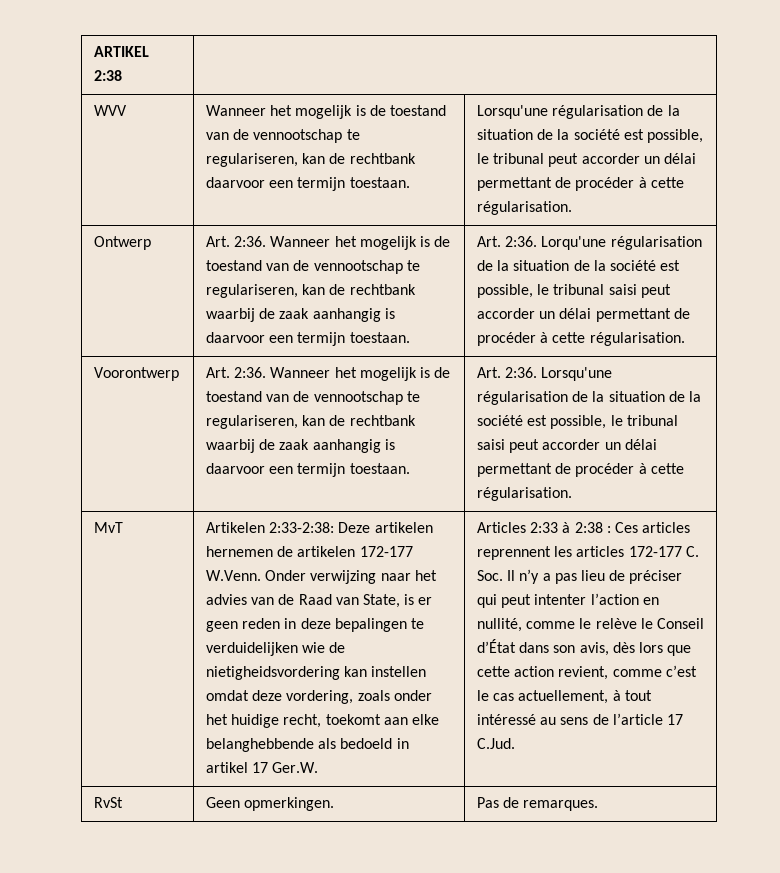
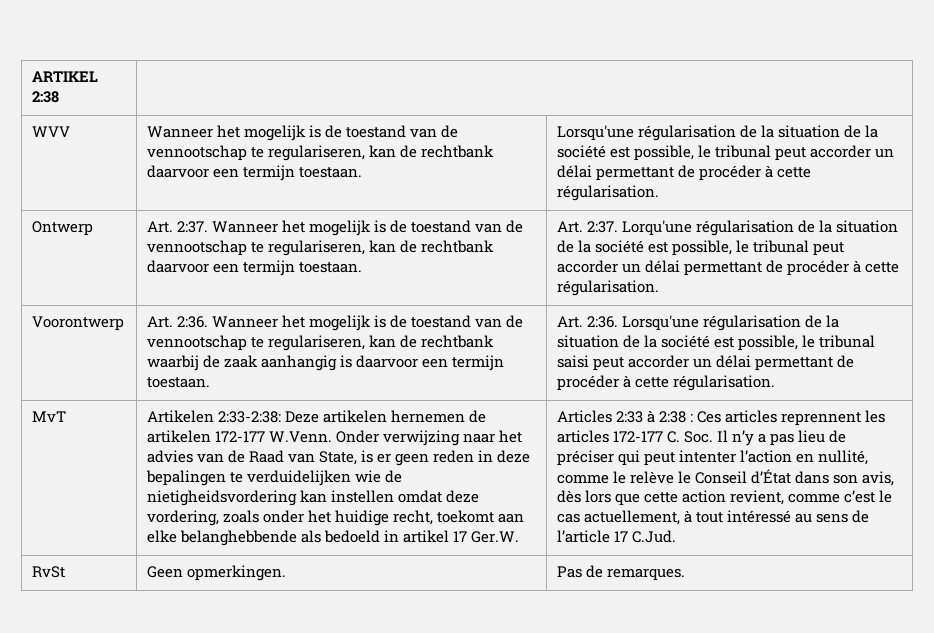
[234,236,267,247] 2:36. -> [176,221,208,233] 2:37.
[206,308,395,322] [206,332,410,346] [477,236,538,247] waarbij de zaak aanhangig is daarvoor een termijn toestaan. | Art. 2:36. -> [146,260,363,276] [556,221,618,233] daarvoor een termijn toestaan. | Art. 2:37.
[608,284,637,295] saisi -> (810, 246) none

